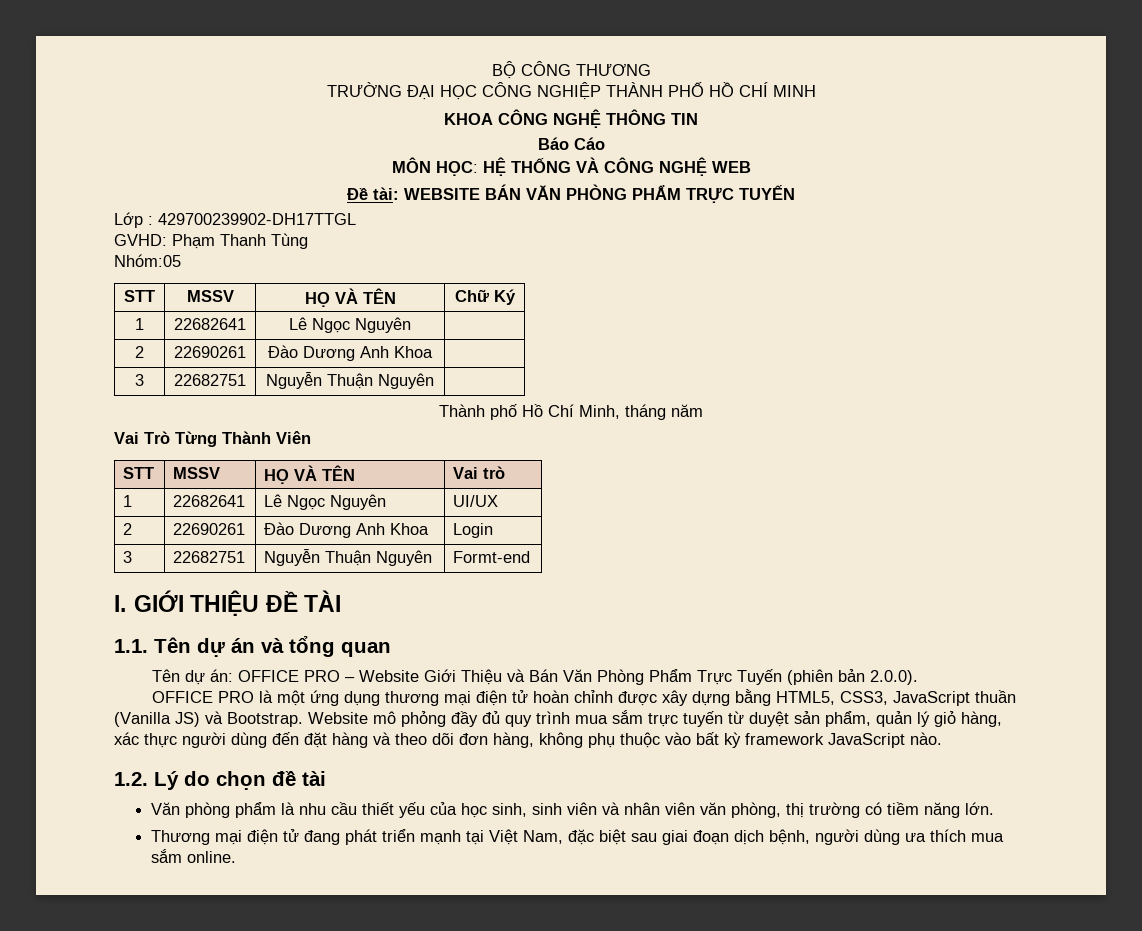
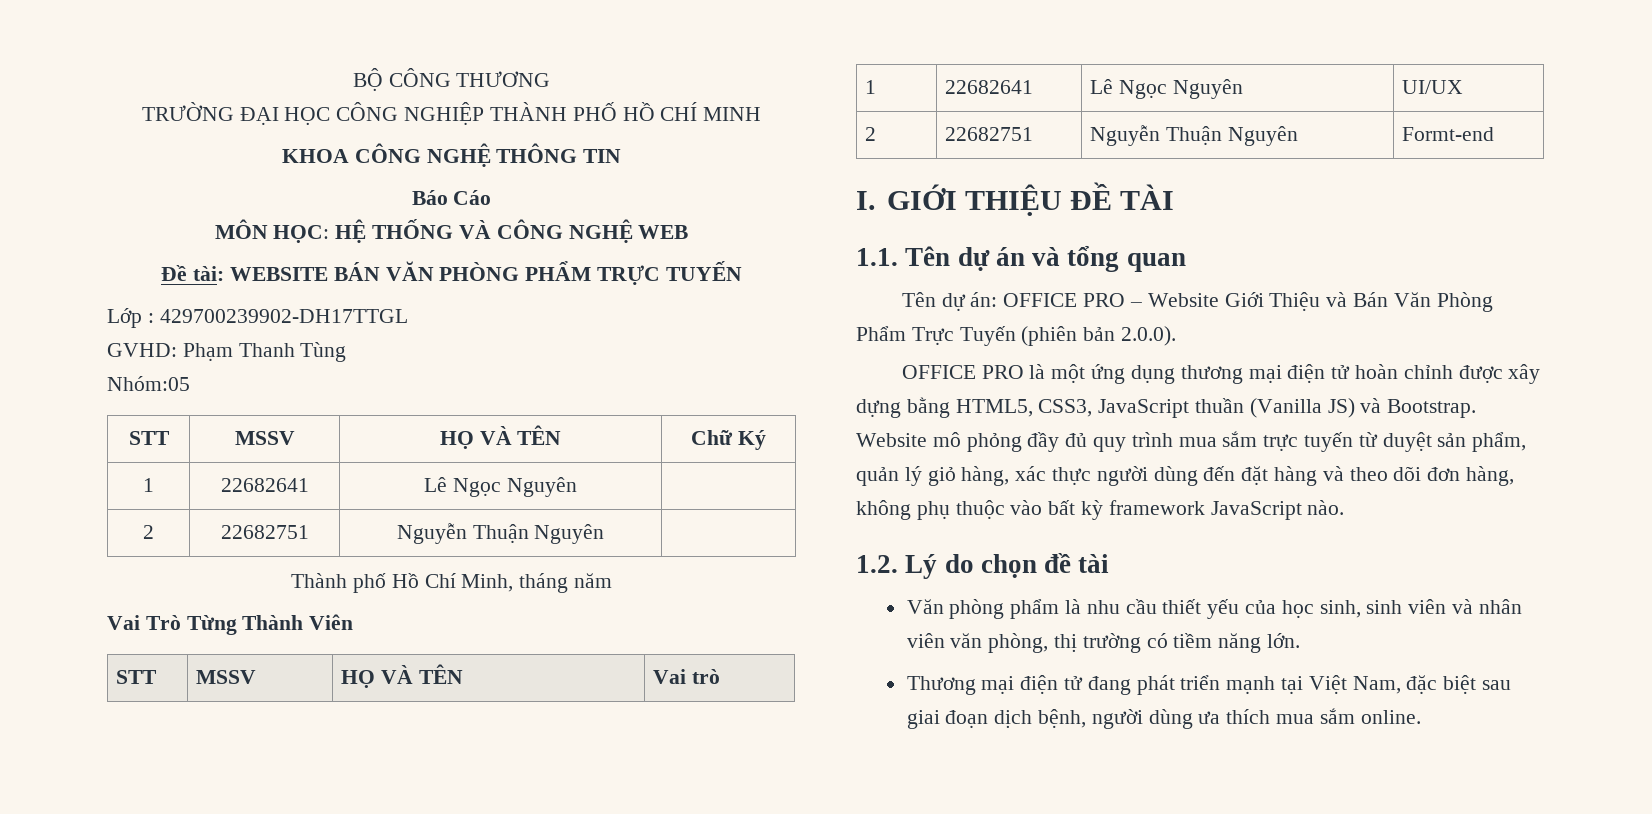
[174,346,246,358] [268,345,433,361] [135,374,144,386] | 22690261 | Đào Dương Anh Khoa | // 3 -> (154, 532) none
[173,523,246,535] [264,522,430,538] [453,523,494,538] [123,551,133,563] | 22690261 | Đào Dương Anh Khoa | Login // 3 -> (876, 134) none

